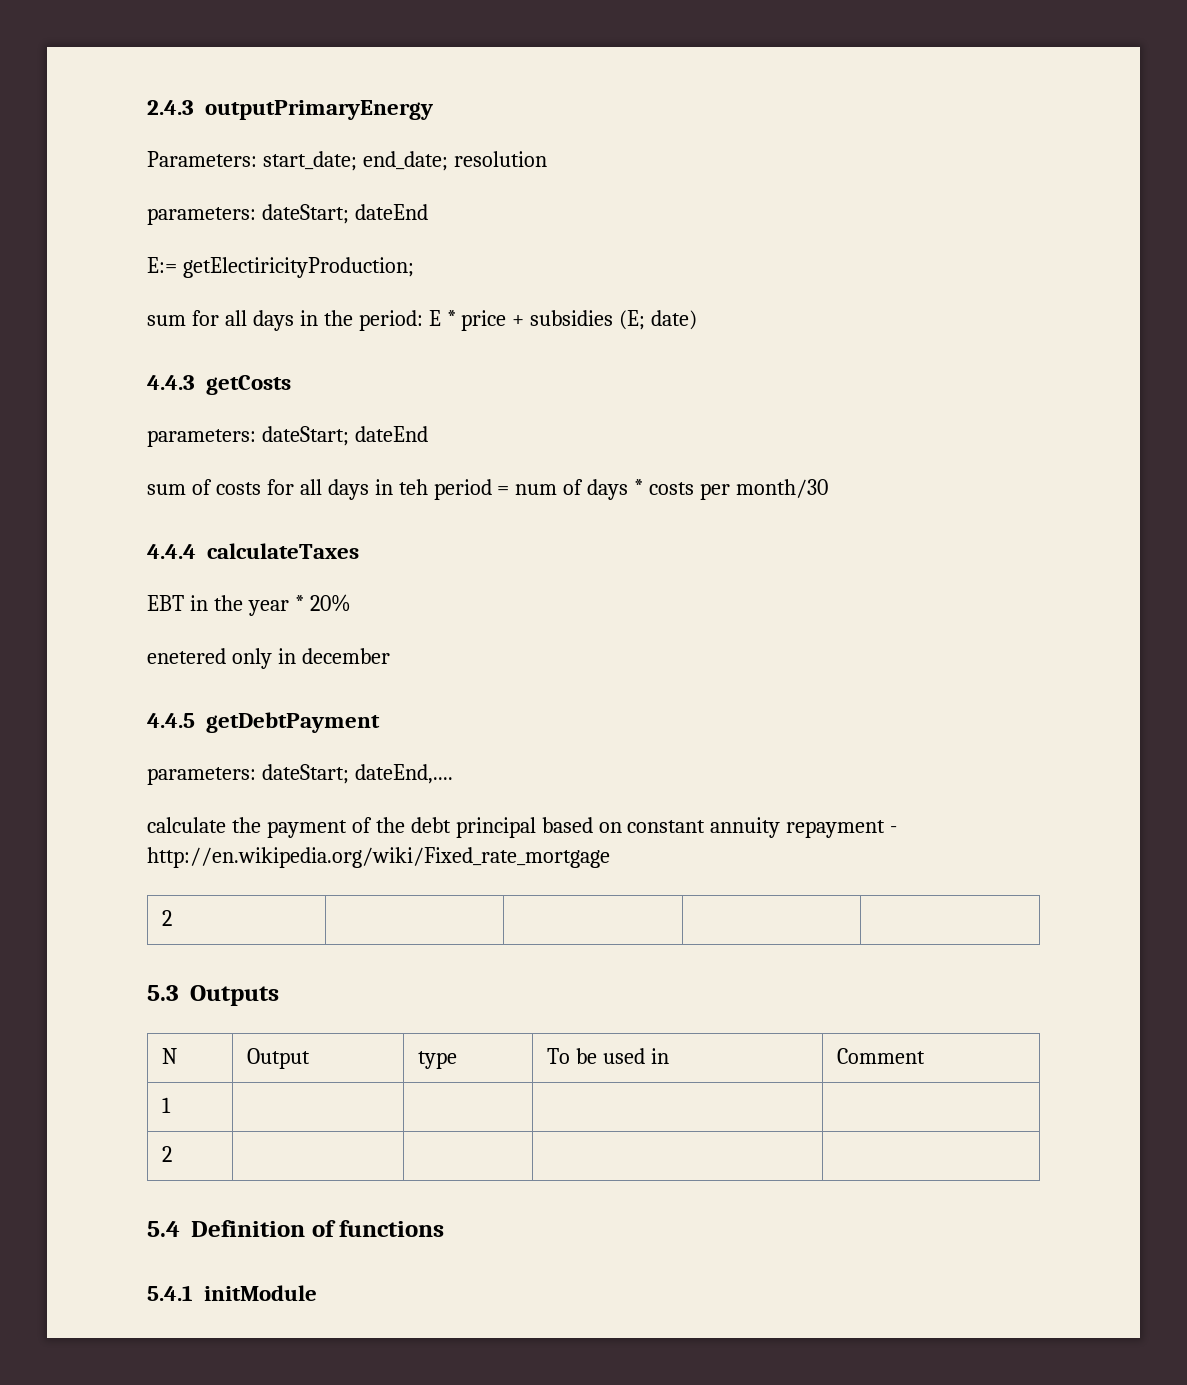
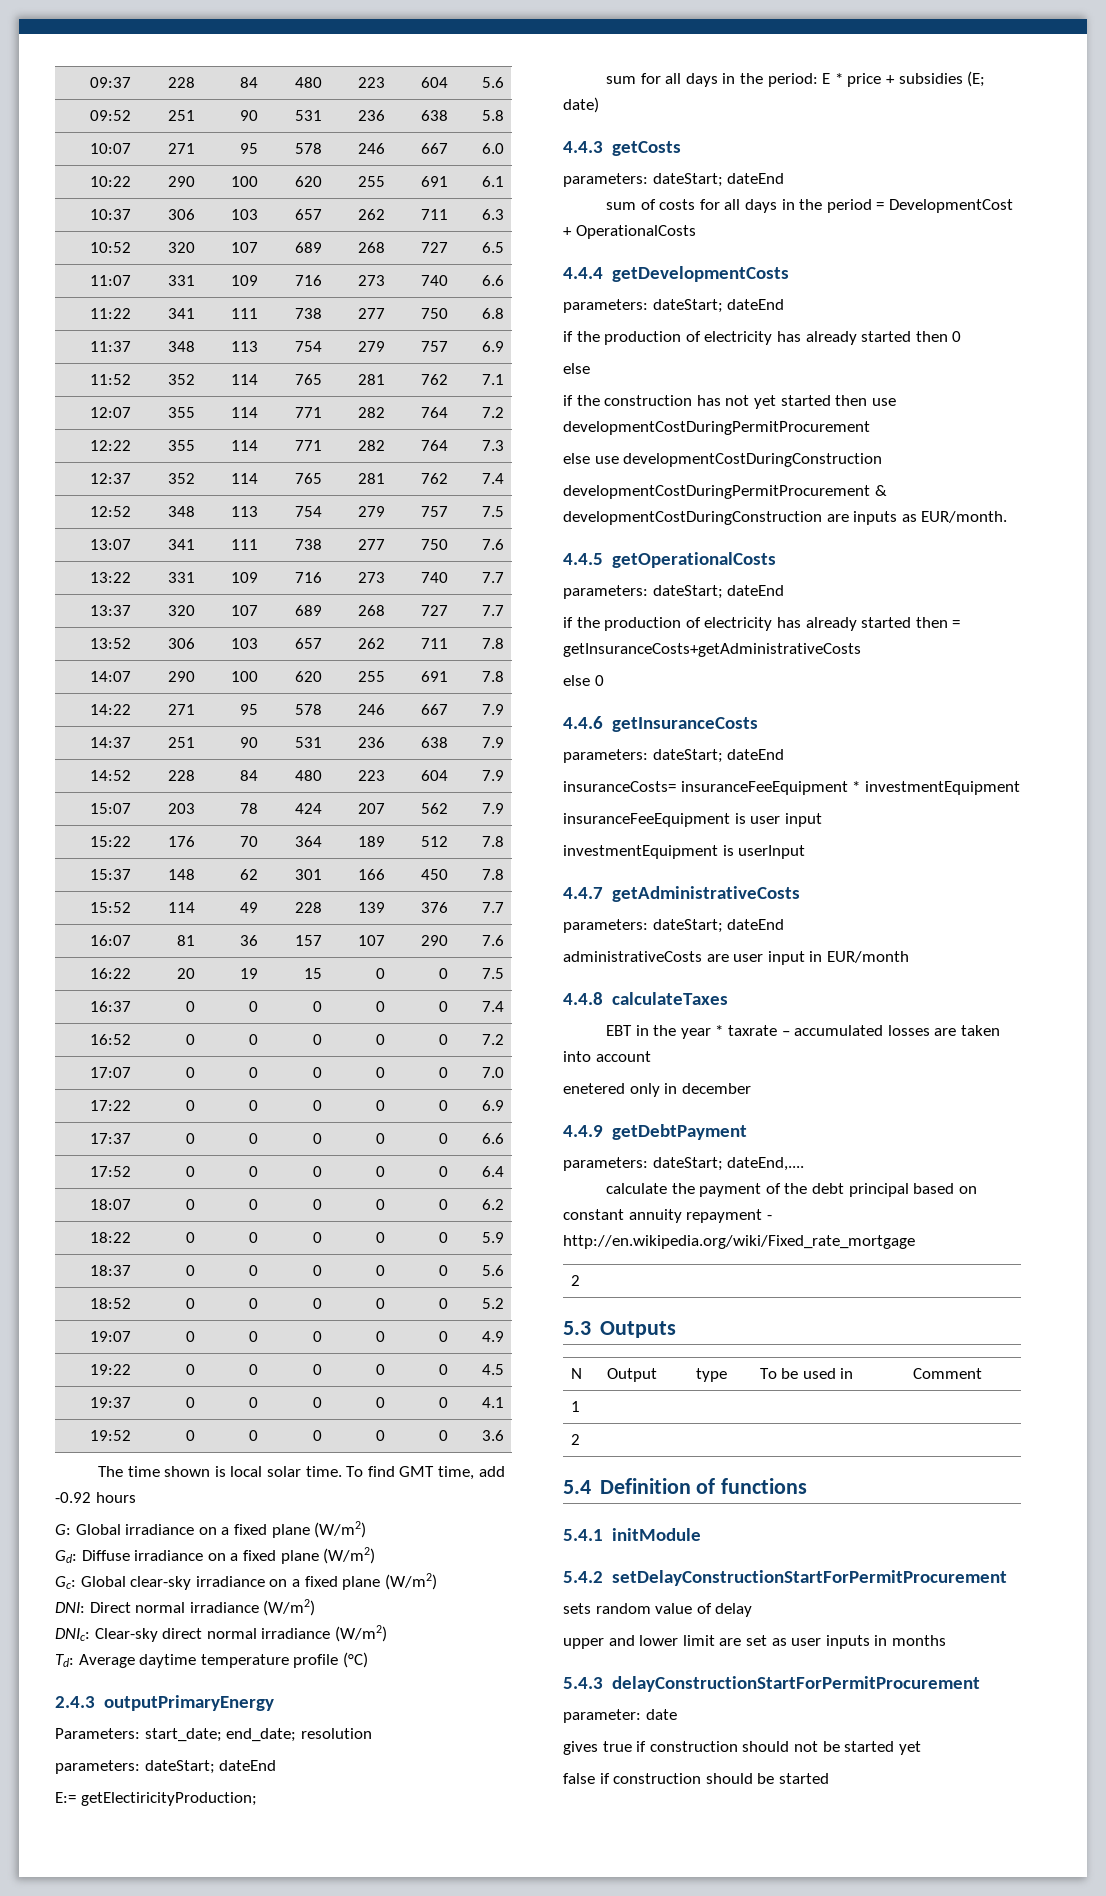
(147, 107) none -> [90,77,132,88] [168,77,196,88] [240,77,259,88] [295,77,323,88] [358,77,386,88] [421,77,449,88] [482,77,505,88] [90,110,132,121] [168,110,196,121] [240,110,259,121] [295,110,323,121] [358,110,386,121] [421,110,449,121] [482,110,505,121] [90,143,132,154] [168,143,196,154] [240,143,259,154] [295,143,323,154] [358,143,386,154] [421,143,449,154] [482,143,505,154] [90,176,132,187] [168,176,196,187] [231,176,259,187] [295,176,323,187] [358,176,386,187] [421,176,449,187] [482,176,505,187] [90,209,132,220] [168,209,196,220] [231,209,259,220] [295,209,323,220] [358,209,386,220] [421,209,449,220] [482,209,505,220] [90,242,132,253] [168,242,196,253] [231,242,259,253] [295,242,323,253] [358,242,386,253] [421,242,449,253] [482,242,505,253] [90,275,132,286] [168,275,196,286] [231,275,259,286] [295,275,323,286] [358,275,386,286] [421,275,449,286] [482,275,505,286] [90,308,132,319] [168,308,196,319] [231,308,259,319] [295,308,323,319] [358,308,386,319] [421,308,449,319] [482,308,505,319] [90,341,132,352] [168,341,196,352] [231,341,259,352] [295,341,323,352] [358,341,386,352] [421,341,449,352] [482,341,505,352] [90,374,132,385] [168,374,196,385] [231,374,259,385] [295,374,323,385] [358,374,386,385] [421,374,449,385] [482,374,505,385] [90,407,132,418] [168,407,196,418] [231,407,259,418] [295,407,323,418] [358,407,386,418] [421,407,449,418] [482,407,505,418] [90,440,132,451] [168,440,196,451] [231,440,259,451] [295,440,323,451] [358,440,386,451] [421,440,449,451] [482,440,505,451] [90,473,132,484] [168,473,196,484] [231,473,259,484] [295,473,323,484] [358,473,386,484] [421,473,449,484] [482,473,505,484] [90,506,132,517] [168,506,196,517] [231,506,259,517] [295,506,323,517] [358,506,386,517] [421,506,449,517] [482,506,505,517] [90,539,132,550] [168,539,196,550] [231,539,259,550] [295,539,323,550] [358,539,386,550] [421,539,449,550] [482,539,505,550] [90,572,132,583] [168,572,196,583] [231,572,259,583] [295,572,323,583] [358,572,386,583] [421,572,449,583] [482,572,505,583] [90,605,132,616] [168,605,196,616] [231,605,259,616] [295,605,323,616] [358,605,386,616] [421,605,449,616] [482,605,505,616] [90,638,132,649] [168,638,196,649] [231,638,259,649] [295,638,323,649] [358,638,386,649] [421,638,449,649] [482,638,505,649] [90,671,132,682] [168,671,196,682] [231,671,259,682] [295,671,323,682] [358,671,386,682] [421,671,449,682] [482,671,505,682] [90,704,132,715] [168,704,196,715] [240,704,259,715] [295,704,323,715] [358,704,386,715] [421,704,449,715] [482,704,505,715] [90,737,132,748] [168,737,196,748] [240,737,259,748] [295,737,323,748] [358,737,386,748] [421,737,449,748] [482,737,505,748] [90,770,132,781] [168,770,196,781] [240,770,259,781] [295,770,323,781] [358,770,386,781] [421,770,449,781] [482,770,505,781] [90,803,132,814] [168,803,196,814] [240,803,259,814] [295,803,323,814] [358,803,386,814] [421,803,449,814] [482,803,505,814] [90,836,132,847] [168,836,196,847] [240,836,259,847] [295,836,323,847] [358,836,386,847] [421,836,449,847] [482,836,505,847] [90,869,132,880] [168,869,196,880] [240,869,259,880] [295,869,323,880] [358,869,386,880] [421,869,449,880] [482,869,505,880] [90,902,132,913] [168,902,196,913] [240,902,259,913] [295,902,323,913] [358,902,386,913] [421,902,449,913] [482,902,505,913] [90,935,132,946] [177,935,196,946] [240,935,259,946] [295,935,323,946] [358,935,386,946] [421,935,449,946] [482,935,505,946] [90,968,132,979] [177,968,196,979] [240,968,259,979] [304,968,323,979] [376,968,386,979] [439,968,449,979] [482,968,505,979] [90,1001,132,1012] [186,1001,196,1012] [249,1001,259,1012] [313,1001,323,1012] [376,1001,386,1012] [439,1001,449,1012] [482,1001,505,1012] [90,1034,132,1045] [186,1034,196,1045] [249,1034,259,1045] [313,1034,323,1045] [376,1034,386,1045] [439,1034,449,1045] [482,1034,505,1045] [90,1067,132,1078] [186,1067,196,1078] [249,1067,259,1078] [313,1067,323,1078] [376,1067,386,1078] [439,1067,449,1078] [482,1067,505,1078] [90,1100,132,1111] [186,1100,196,1111] [249,1100,259,1111] [313,1100,323,1111] [376,1100,386,1111] [439,1100,449,1111] [482,1100,505,1111] [90,1133,132,1144] [186,1133,196,1144] [249,1133,259,1144] [313,1133,323,1144] [376,1133,386,1144] [439,1133,449,1144] [482,1133,505,1144] [90,1166,132,1177] [186,1166,196,1177] [249,1166,259,1177] [313,1166,323,1177] [376,1166,386,1177] [439,1166,449,1177] [482,1166,505,1177] [90,1199,132,1210] [186,1199,196,1210] [249,1199,259,1210] [313,1199,323,1210] [376,1199,386,1210] [439,1199,449,1210] [482,1199,505,1210] [90,1232,132,1243] [186,1232,196,1243] [249,1232,259,1243] [313,1232,323,1243] [376,1232,386,1243] [439,1232,449,1243] [482,1232,505,1243] [90,1265,132,1276] [186,1265,196,1276] [249,1265,259,1276] [313,1265,323,1276] [376,1265,386,1276] [439,1265,449,1276] [482,1265,505,1276] [90,1298,132,1309] [186,1298,196,1309] [249,1298,259,1309] [313,1298,323,1309] [376,1298,386,1309] [439,1298,449,1309] [482,1298,505,1309] [90,1331,132,1342] [186,1331,196,1342] [249,1331,259,1342] [313,1331,323,1342] [376,1331,386,1342] [439,1331,449,1342] [482,1331,505,1342] [90,1364,132,1375] [186,1364,196,1375] [249,1364,259,1375] [313,1364,323,1375] [376,1364,386,1375] [439,1364,449,1375] [482,1364,505,1375] [90,1397,132,1408] [186,1397,196,1408] [249,1397,259,1408] [313,1397,323,1408] [376,1397,386,1408] [439,1397,449,1408] [482,1397,505,1408] [90,1430,132,1441] [186,1430,196,1441] [249,1430,259,1441] [313,1430,323,1441] [376,1430,386,1441] [439,1430,449,1441] [482,1430,505,1441] [98,1466,505,1480] [55,1492,136,1503] [55,1521,367,1538] [55,1547,376,1564] [55,1573,437,1590] [55,1599,316,1616] [55,1625,387,1642] [55,1652,368,1668] 09:37 | 228 | 84 | 480 | 223 | 604 | 5.6 // 09:52 | 251 | 90 | 531 | 236 | 638 | 5.8 // 10:07 | 271 | 95 | 578 | 246 | 667 | 6.0 // 10:22 | 290 | 100 | 620 | 255 | 691 | 6.1 // 10:37 | 306 | 103 | 657 | 262 | 711 | 6.3 // 10:52 | 320 | 107 | 689 | 268 | 727 | 6.5 // 11:07 | 331 | 109 | 716 | 273 | 740 | 6.6 // 11:22 | 341 | 111 | 738 | 277 | 750 | 6.8 // 11:37 | 348 | 113 | 754 | 279 | 757 | 6.9 // 11:52 | 352 | 114 | 765 | 281 | 762 | 7.1 // 12:07 | 355 | 114 | 771 | 282 | 764 | 7.2 // 12:22 | 355 | 114 | 771 | 282 | 764 | 7.3 // 12:37 | 352 | 114 | 765 | 281 | 762 | 7.4 // 12:52 | 348 | 113 | 754 | 279 | 757 | 7.5 // 13:07 | 341 | 111 | 738 | 277 | 750 | 7.6 // 13:22 | 331 | 109 | 716 | 273 | 740 | 7.7 // 13:37 | 320 | 107 | 689 | 268 | 727 | 7.7 // 13:52 | 306 | 103 | 657 | 262 | 711 | 7.8 // 14:07 | 290 | 100 | 620 | 255 | 691 | 7.8 // 14:22 | 271 | 95 | 578 | 246 | 667 | 7.9 // 14:37 | 251 | 90 | 531 | 236 | 638 | 7.9 // 14:52 | 228 | 84 | 480 | 223 | 604 | 7.9 // 15:07 | 203 | 78 | 424 | 207 | 562 | 7.9 // 15:22 | 176 | 70 | 364 | 189 | 512 | 7.8 // 15:37 | 148 | 62 | 301 | 166 | 450 | 7.8 // 15:52 | 114 | 49 | 228 | 139 | 376 | 7.7 // 16:07 | 81 | 36 | 157 | 107 | 290 | 7.6 // 16:22 | 20 | 19 | 15 | 0 | 0 | 7.5 // 16:37 | 0 | 0 | 0 | 0 | 0 | 7.4 // 16:52 | 0 | 0 | 0 | 0 | 0 | 7.2 // 17:07 | 0 | 0 | 0 | 0 | 0 | 7.0 // 17:22 | 0 | 0 | 0 | 0 | 0 | 6.9 // 17:37 | 0 | 0 | 0 | 0 | 0 | 6.6 // 17:52 | 0 | 0 | 0 | 0 | 0 | 6.4 // 18:07 | 0 | 0 | 0 | 0 | 0 | 6.2 // 18:22 | 0 | 0 | 0 | 0 | 0 | 5.9 // 18:37 | 0 | 0 | 0 | 0 | 0 | 5.6 // 18:52 | 0 | 0 | 0 | 0 | 0 | 5.2 // 19:07 | 0 | 0 | 0 | 0 | 0 | 4.9 // 19:22 | 0 | 0 | 0 | 0 | 0 | 4.5 // 19:37 | 0 | 0 | 0 | 0 | 0 | 4.1 // 19:52 | 0 | 0 | 0 | 0 | 0 | 3.6 // The time shown is local solar time. To find GMT time, add -0.92 hours // G: Global irradiance on a fixed plane (W/m2) // Gd: Diffuse irradiance on a fixed plane (W/m2) // Gc: Global clear-sky irradiance on a fixed plane (W/m2) // DNI: Direct normal irradiance (W/m2) // DNIc: Clear-sky direct normal irradiance (W/m2) // Td: Average daytime temperature profile (°C) //
[398,479,428,495] teh -> [799,199,823,210] the
[515,479,829,500] [147,544,196,559] num of days * costs per month/30 // 4.4.4 -> [888,199,1013,213] [563,225,696,239] [563,266,789,282] [563,299,785,313] [563,331,962,345] [563,363,590,374] [563,395,896,409] [563,421,870,435] [563,453,883,467] [563,485,887,499] [563,511,1008,525] [563,552,776,568] [563,585,785,599] [563,617,961,631] [563,643,861,657] [563,675,604,686] [563,716,758,732] [563,749,785,763] [563,781,1020,795] [563,813,822,827] [563,845,806,859] [563,886,800,902] [563,919,785,933] [563,951,909,965] [563,992,603,1005] DevelopmentCost + OperationalCosts // 4.4.4 getDevelopmentCosts // parameters: dateStart; dateEnd // if the production of electricity has already started then 0 // else // if the construction has not yet started then use developmentCostDuringPermitProcurement // else use developmentCostDuringConstruction // developmentCostDuringPermitProcurement & developmentCostDuringConstruction are inputs as EUR/month. // 4.4.5 getOperationalCosts // parameters: dateStart; dateEnd // if the production of electricity has already started then = getInsuranceCosts+getAdministrativeCosts // else 0 // 4.4.6 getInsuranceCosts // parameters: dateStart; dateEnd // insuranceCosts= insuranceFeeEquipment * investmentEquipment // insuranceFeeEquipment is user input // investmentEquipment is userInput // 4.4.7 getAdministrativeCosts // parameters: dateStart; dateEnd // administrativeCosts are user input in EUR/month // 4.4.8
[309,594,351,612] 20% -> [728,1025,1000,1036] [563,1051,651,1062] taxrate – accumulated losses are taken into account
[147,713,195,728] 4.4.5 -> [563,1125,603,1137] 4.4.9
(317, 1293) none -> [563,1570,1007,1586] [563,1603,753,1617] [563,1635,946,1649] [563,1676,980,1692] [563,1709,677,1723] [563,1741,921,1755] [563,1773,829,1784] // 5.4.2 setDelayConstructionStartForPermitProcurement // sets random value of delay // upper and lower limit are set as user inputs in months // 5.4.3 delayConstructionStartForPermitProcurement // parameter: date // gives true if construction should not be started yet // false if construction should be started

